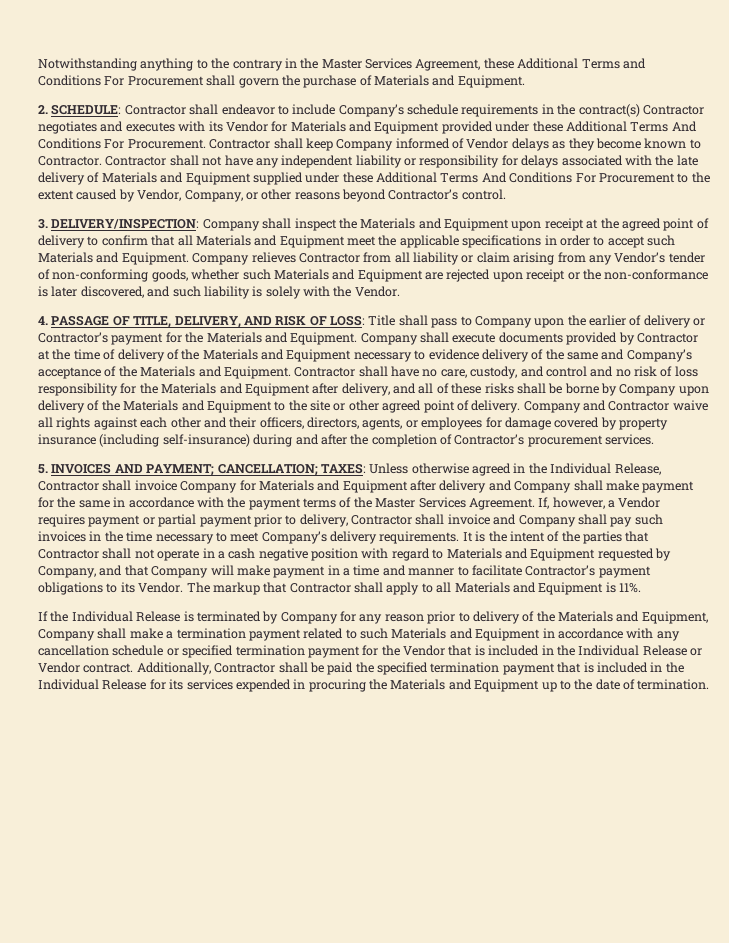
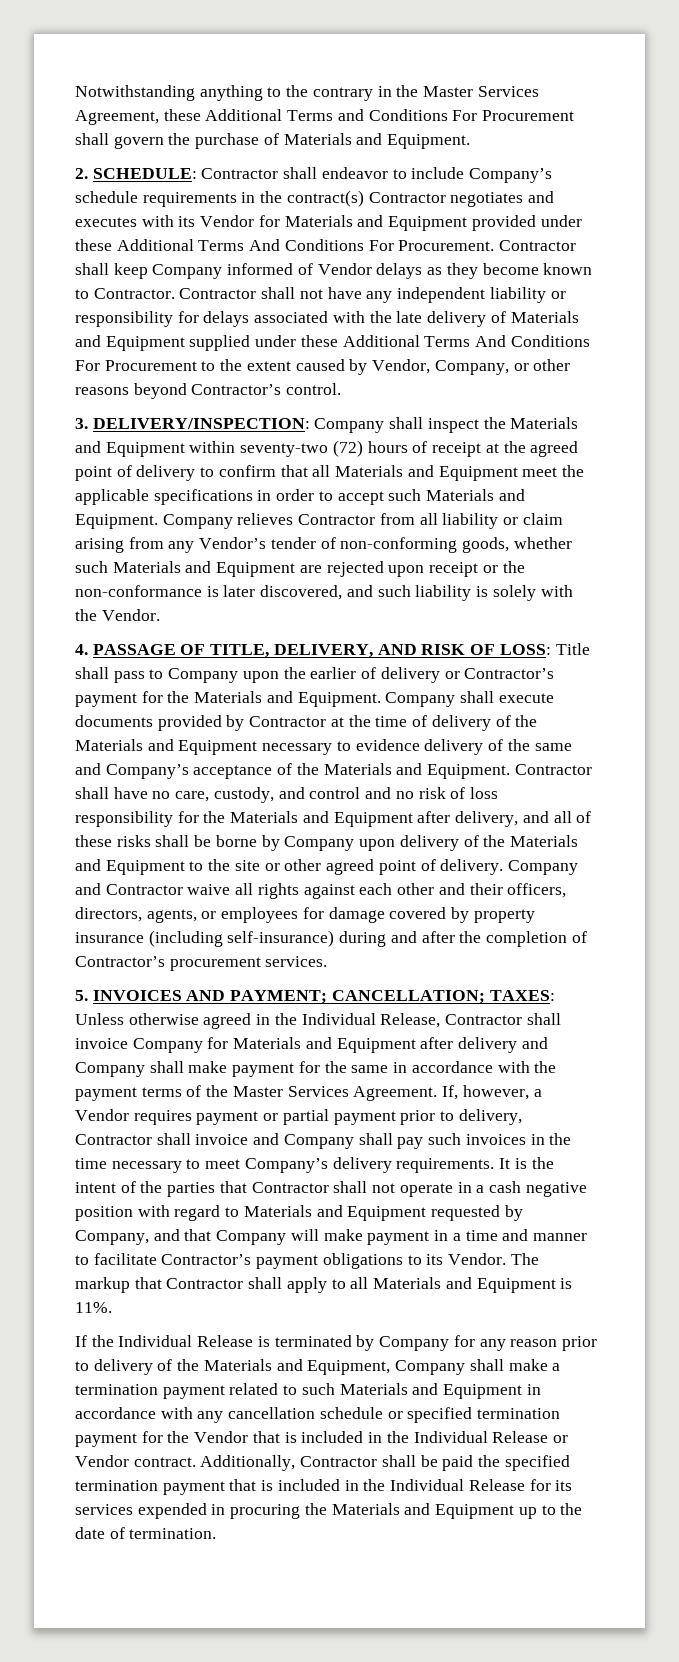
[511,221,542,231] upon -> [189,440,428,457] within seventy-two (72) hours of

